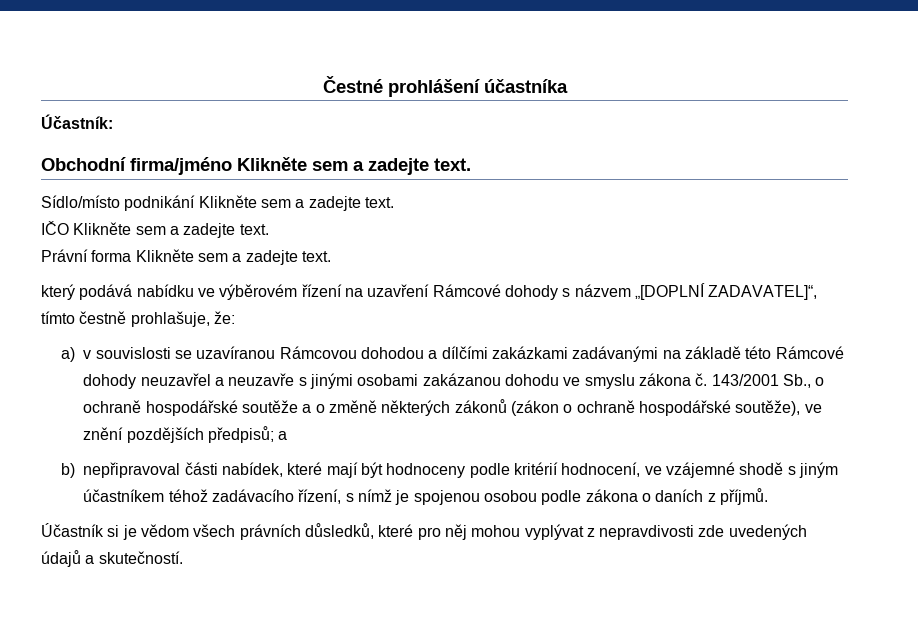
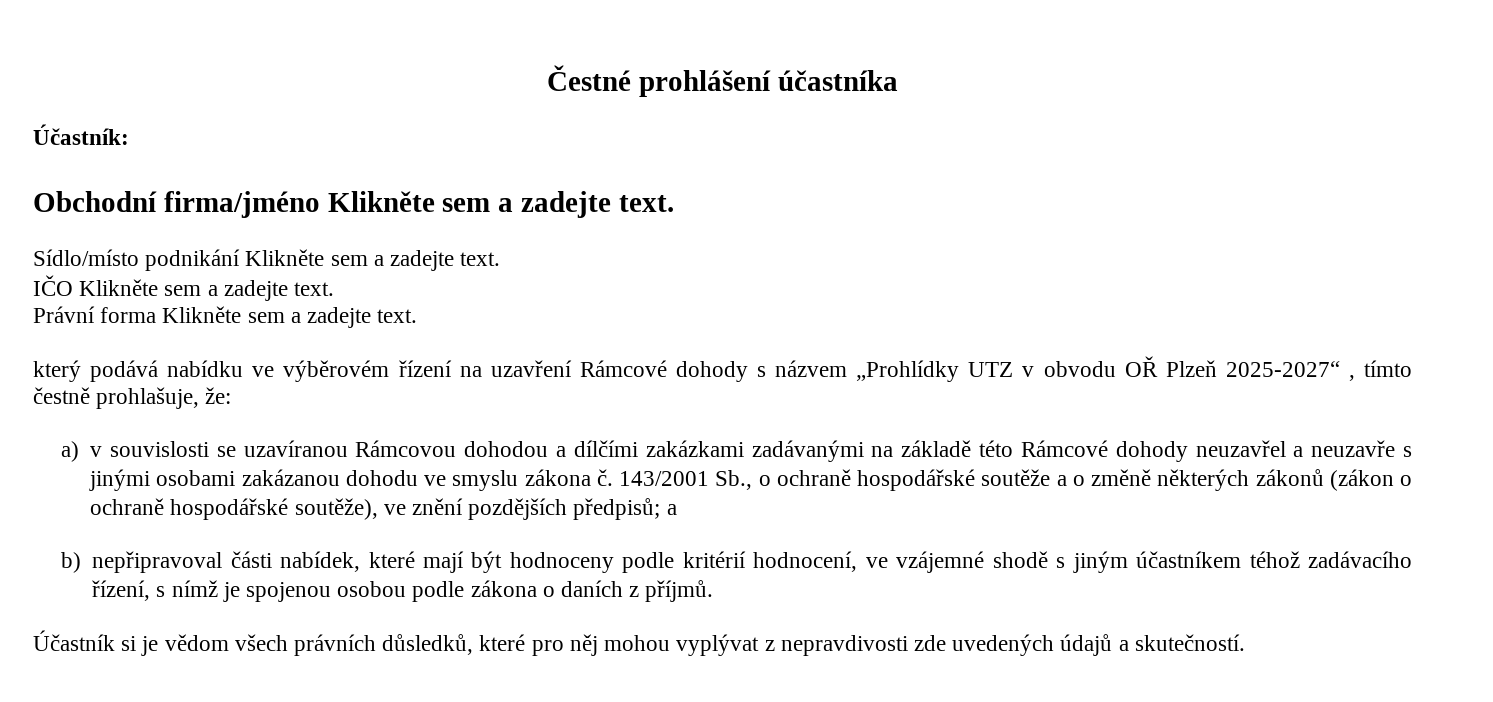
[634,283,818,300] „[DOPLNÍ ZADAVATEL]“, -> [856,356,1355,382] „Prohlídky UTZ v obvodu OŘ Plzeň 2025-2027“ ,

